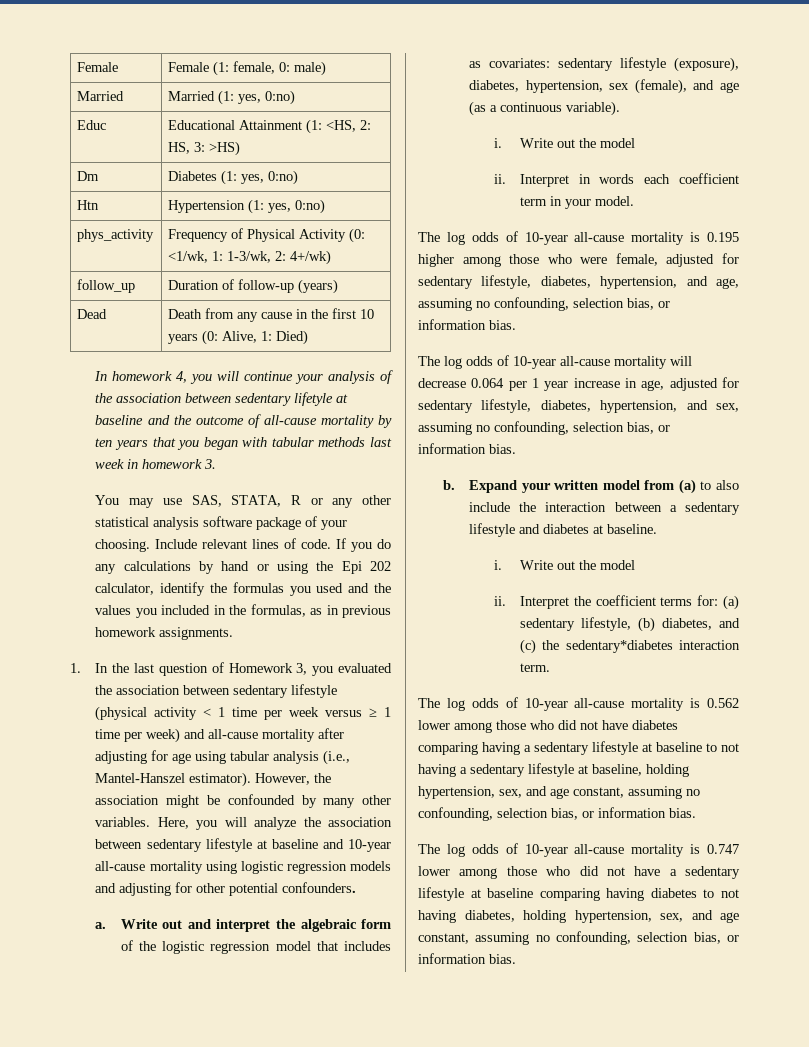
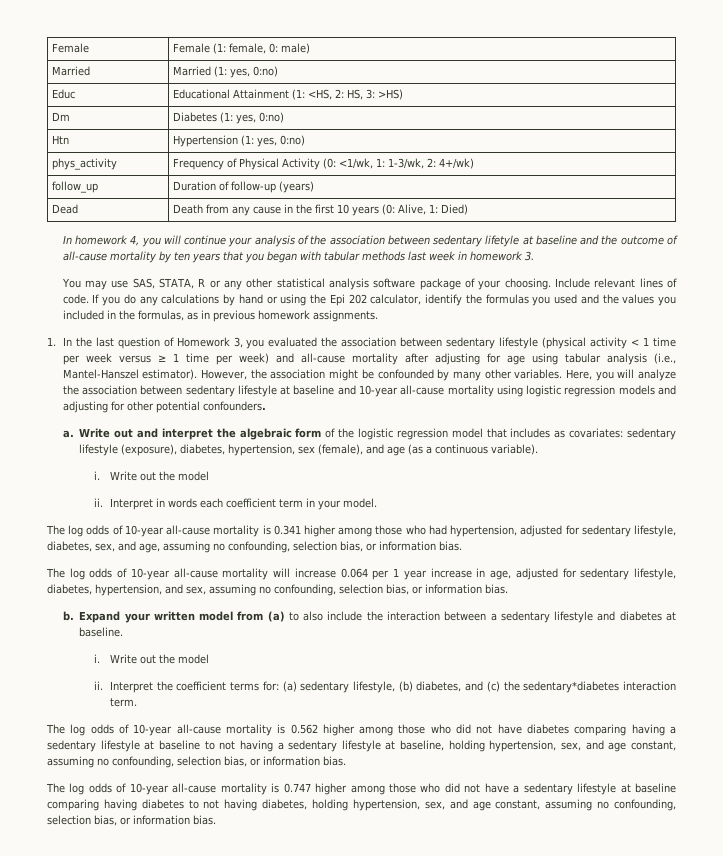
[707,232,739,242] [418,253,739,267] [418,275,678,289] 0.195 higher among those who were female, adjusted for sedentary lifestyle, diabetes, hypertension, -> [273,525,676,537] [47,541,115,552] 0.341 higher among those who had hypertension, adjusted for sedentary lifestyle, diabetes, sex,
[418,378,466,388] decrease -> [294,568,336,578] increase
[418,720,450,730] lower -> [322,724,355,736] higher
[418,866,450,876] lower -> [315,783,348,795] higher

